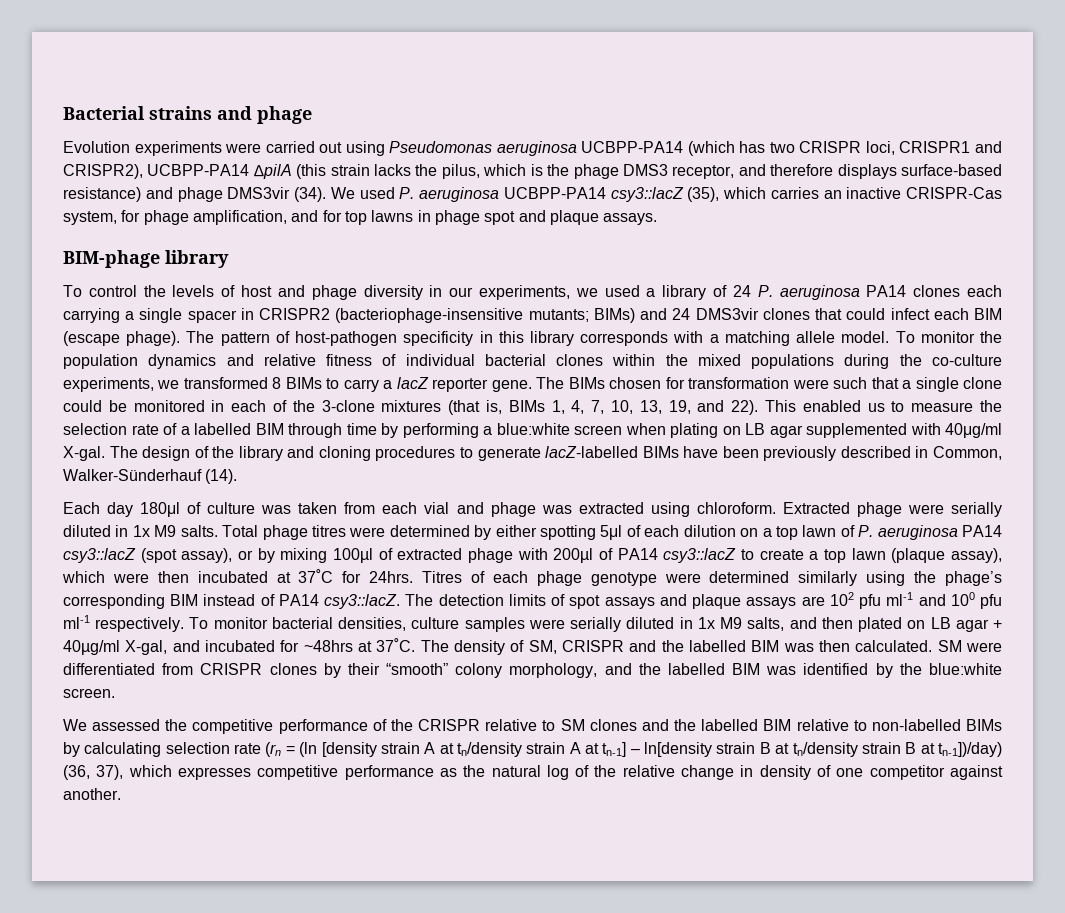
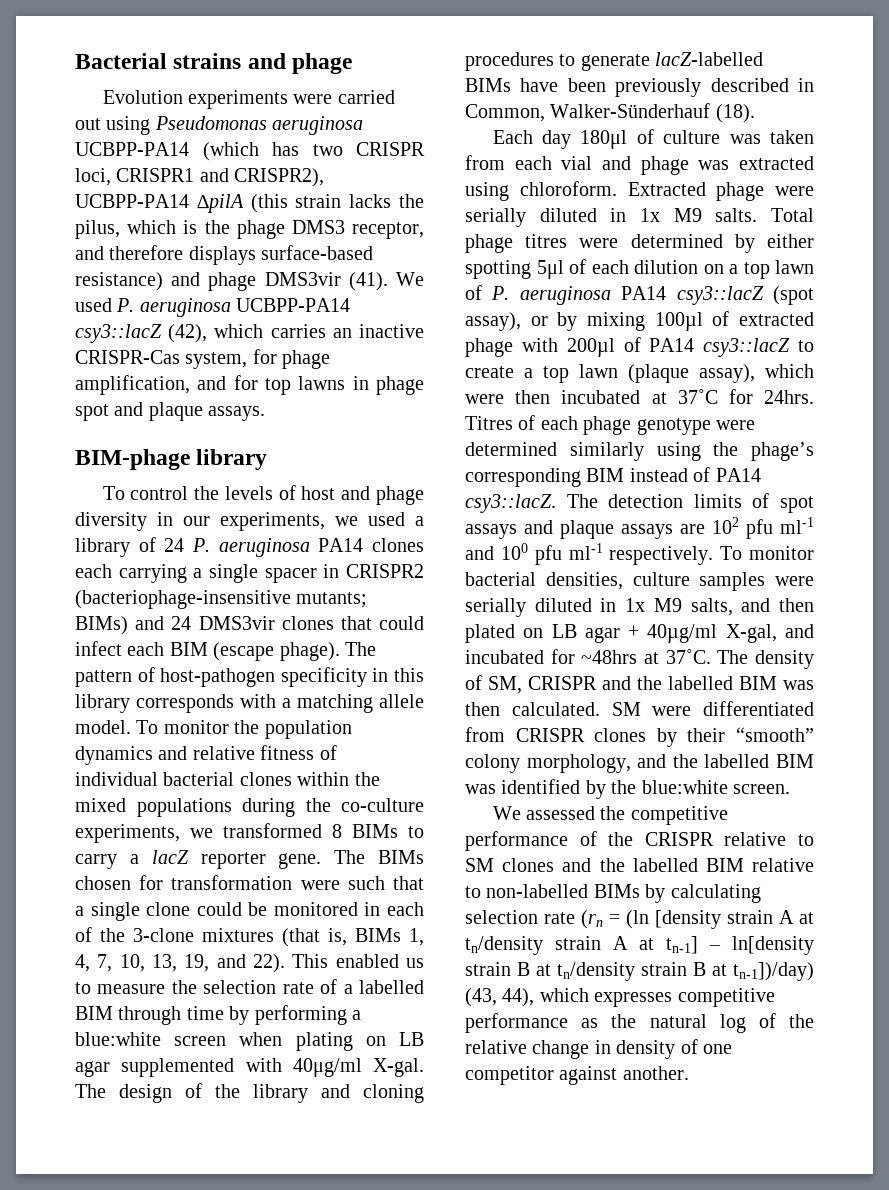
[294,187,326,202] (34). -> [348,272,388,291] (41).
[687,187,720,202] (35), -> [168,324,208,343] (42),
[205,469,238,484] (14). -> [715,104,755,123] (18).
[63,765,124,780] (36, 37), -> [465,988,535,1007] (43, 44),

